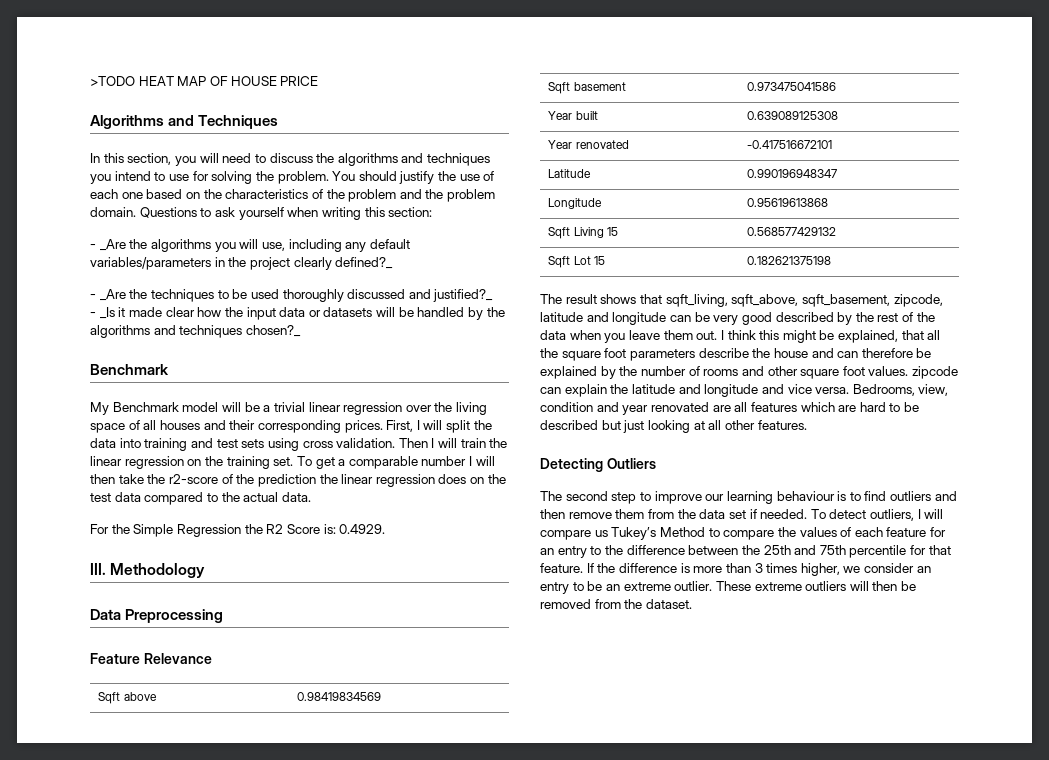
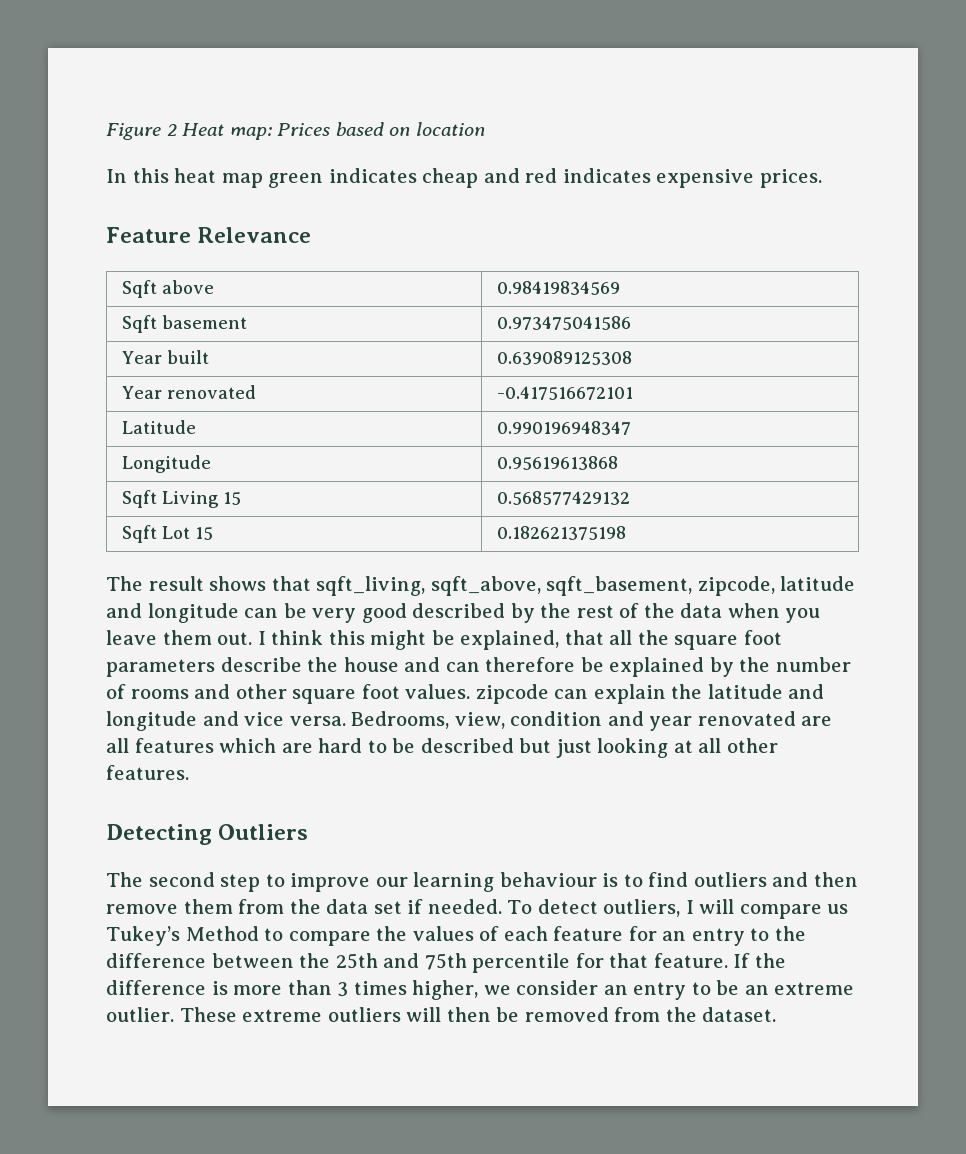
[90,76,319,86] [90,115,279,129] [90,153,491,166] [90,171,495,184] [90,189,496,202] [90,207,433,220] [90,239,410,252] [90,257,394,270] [90,289,494,302] [90,307,505,320] [90,325,301,338] [90,364,169,375] [90,402,488,415] [90,420,492,433] [90,438,508,451] [90,456,495,469] [90,474,506,487] [90,492,311,505] [90,524,386,537] [90,563,206,578] [90,609,224,623] >TODO HEAT MAP OF HOUSE PRICE // Algorithms and Techniques // In this section, you will need to discuss the algorithms and techniques you intend to use for solving the problem. You should justify the use of each one based on the characteristics of the problem and the problem domain. Questions to ask yourself when writing this section: // - _Are the algorithms you will use, including any default variables/parameters in the project clearly defined?_ // - _Are the techniques to be used thoroughly discussed and justified?_ // - _Is it made clear how the input data or datasets will be handled by the algorithms and techniques chosen?_ // Benchmark // My Benchmark model will be a trivial linear regression over the living space of all houses and their corresponding prices. First, I will split the data into training and test sets using cross validation. Then I will train the linear regression on the training set. To get a comparable number I will then take the r2-score of the prediction the linear regression does on the test data compared to the actual data. // For the Simple Regression the R2 Score is: 0.4929. // III. Methodology // Data Preprocessing -> [106,122,485,140] [106,168,822,188] Figure 2 Heat map: Prices based on location // In this heat map green indicates cheap and red indicates expensive prices.

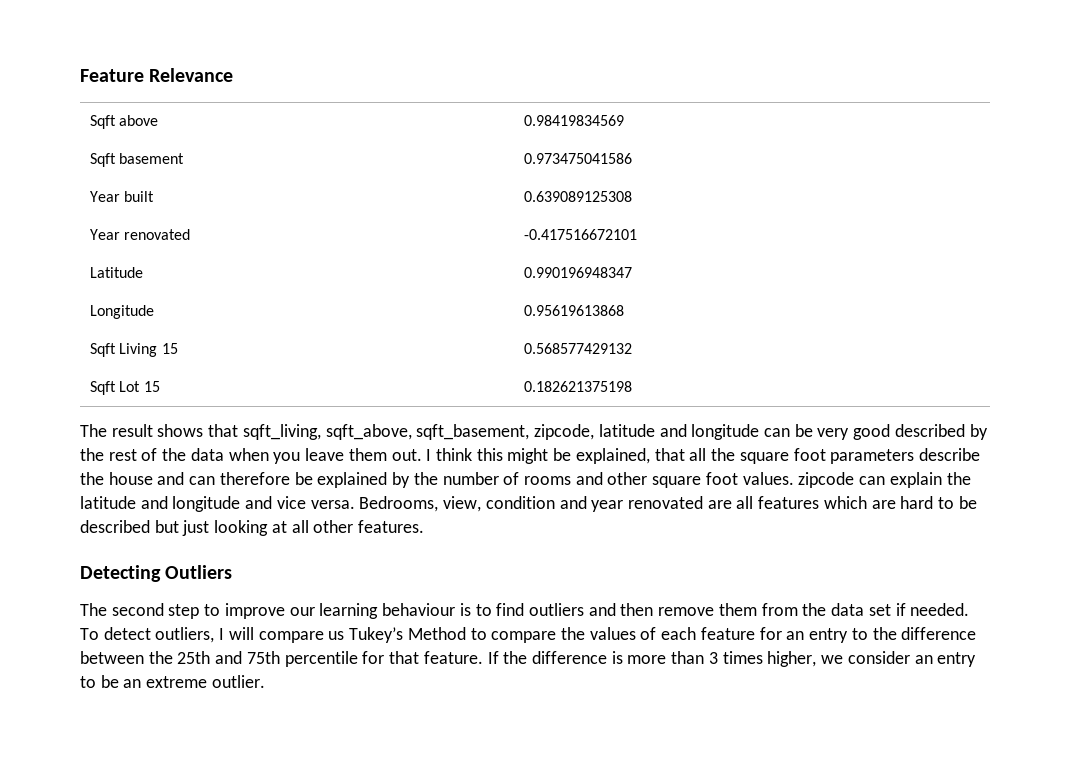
[106,122,485,140] [106,168,822,188] Figure 2 Heat map: Prices based on location // In this heat map green indicates cheap and red indicates expensive prices. // -> (80, 75) none
[179,1007,777,1022] These extreme outliers will then be removed from the dataset. -> (265, 681) none

